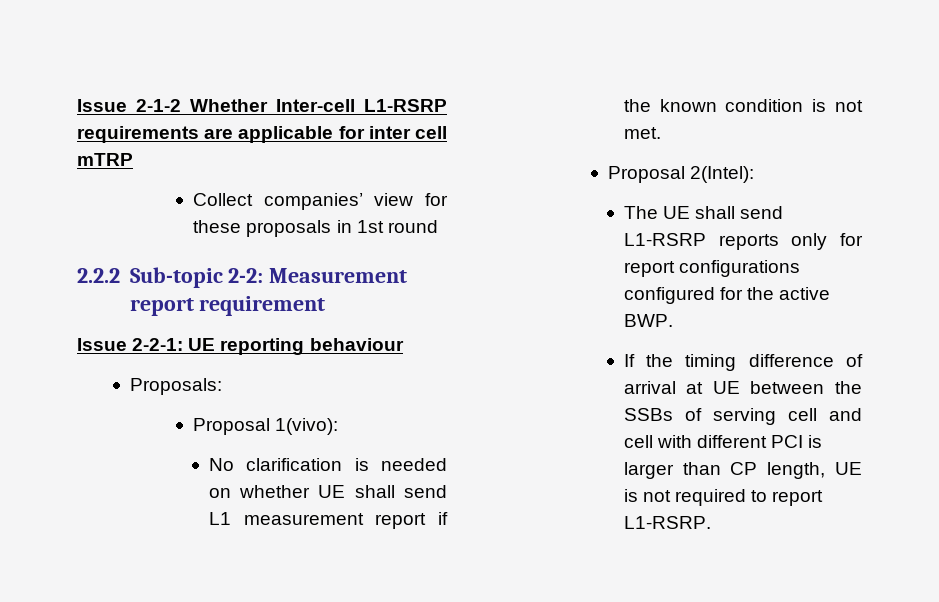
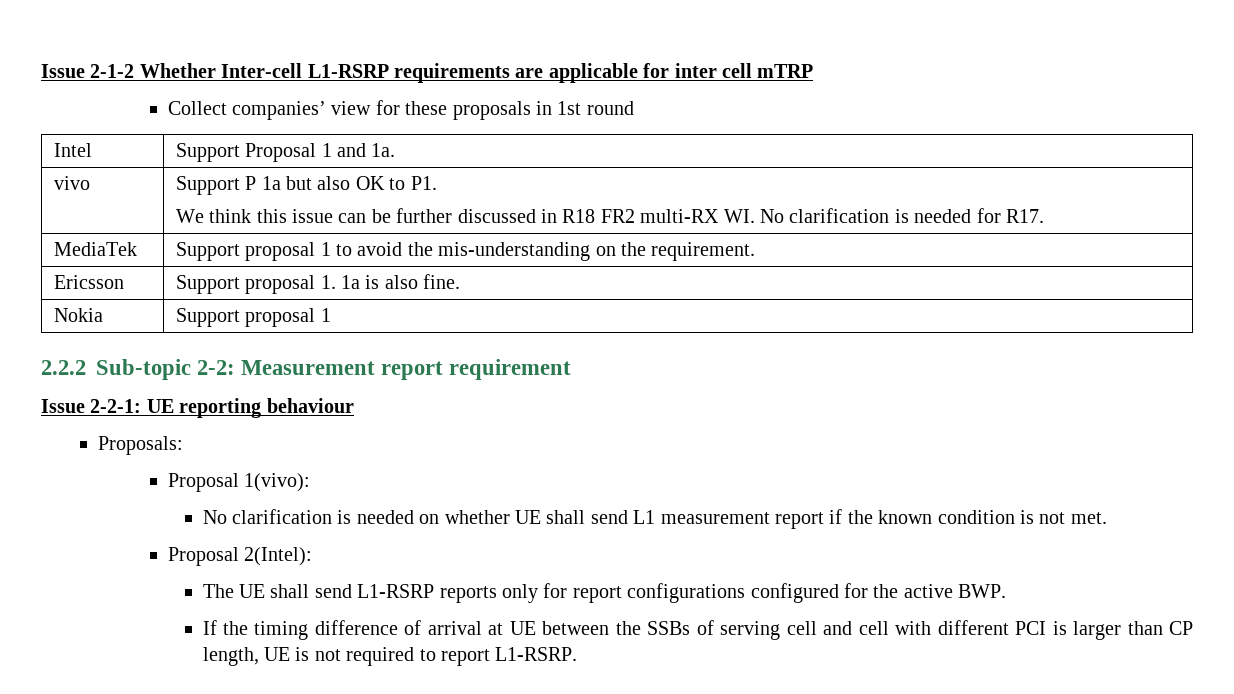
(438, 226) none -> [53,143,92,157] [175,143,396,162] [53,176,90,190] [175,176,437,195] [175,208,1045,223] [53,242,137,256] [175,242,756,261] [53,275,124,289] [175,274,461,294] [53,308,103,322] [175,308,331,327] // Intel | Support Proposal 1 and 1a. // vivo | Support P 1a but also OK to P1. // We think this issue can be further discussed in R18 FR2 multi-RX WI. No clarification is needed for R17. // MediaTek | Support proposal 1 to avoid the mis-understanding on the requirement. // Ericsson | Support proposal 1. 1a is also fine. // Nokia | Support proposal 1

